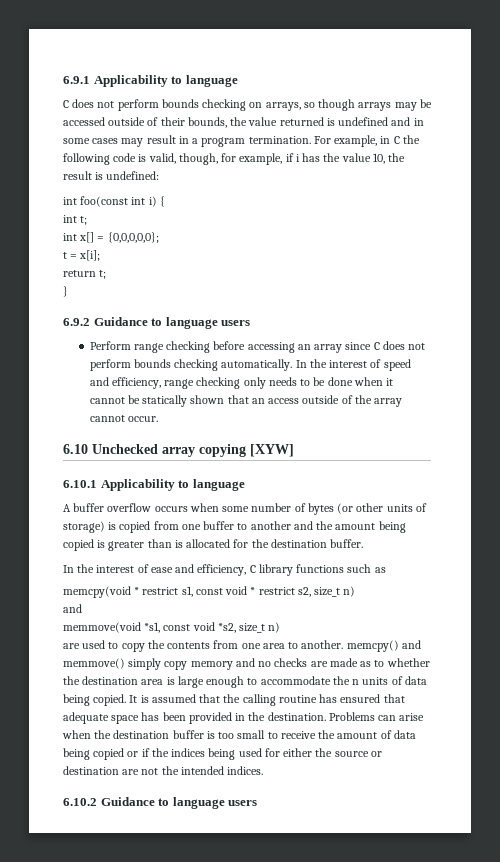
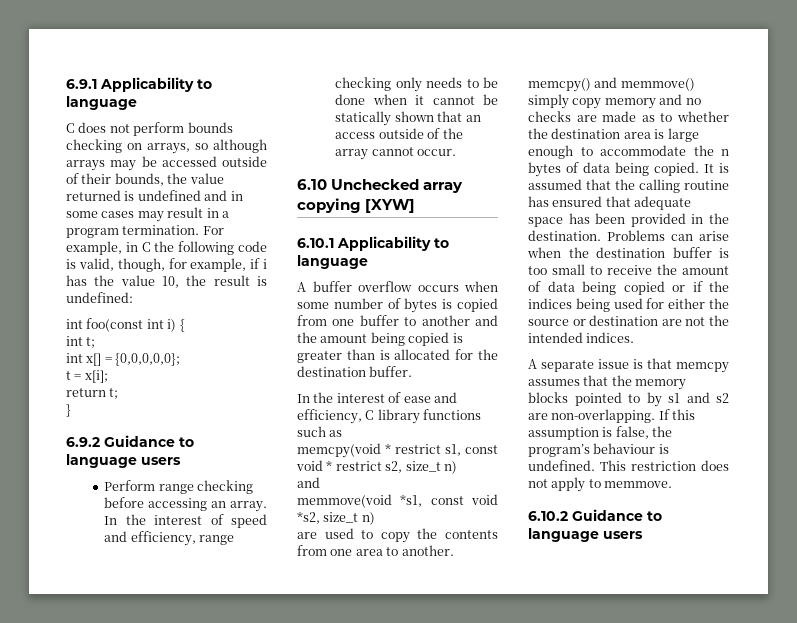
[318,99,356,111] though -> [213,139,267,153] although
[314,341,426,353] [89,359,293,371] array since C does not perform bounds checking automatically. -> [230,501,267,512] array.
[337,503,427,514] [63,521,105,533] (or other units of storage) -> (438, 305) none
[362,677,389,685] units -> [528,162,561,177] bytes
(264, 770) none -> [528,358,729,373] [528,375,687,390] [528,392,729,407] [528,409,696,423] [528,426,673,440] [528,443,669,457] [528,460,729,471] [528,477,673,492] // A separate issue is that memcpy assumes that the memory blocks pointed to by s1 and s2 are non-overlapping. If this assumption is false, the program’s behaviour is undefined. This restriction does not apply to memmove.

